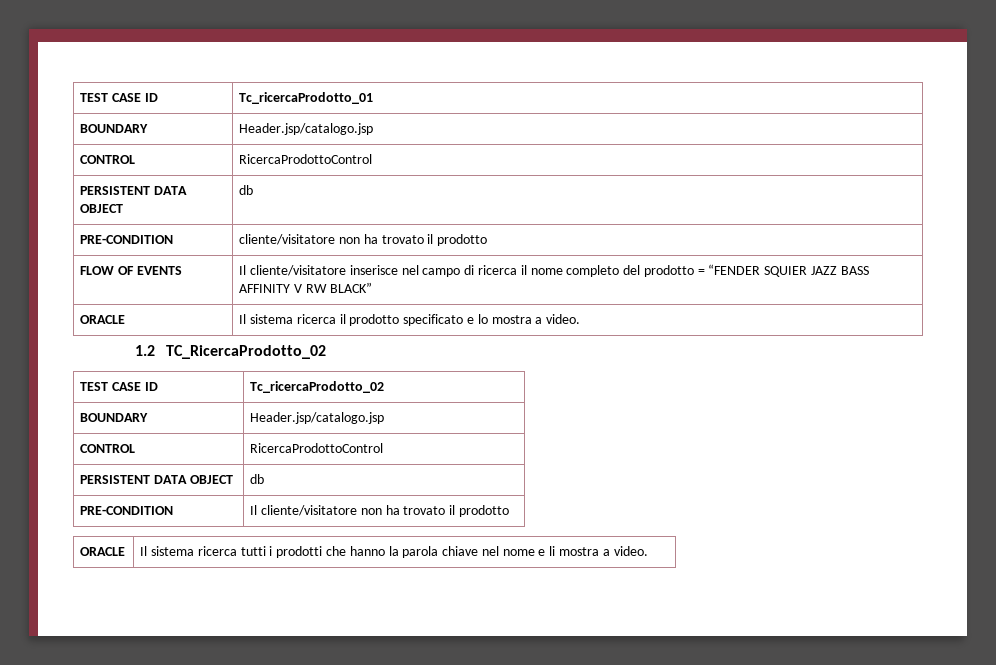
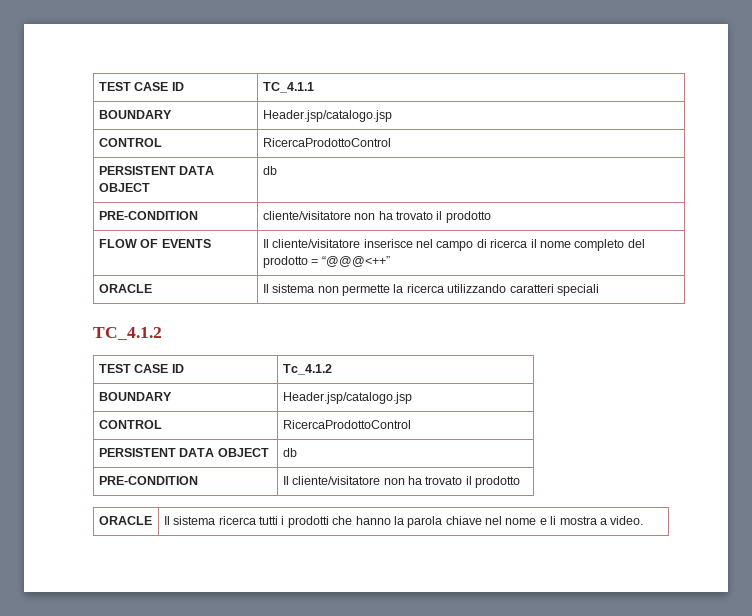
[80,93,158,102] [239,92,374,104] TEST CASE ID | Tc_ricercaProdotto_01 -> [98,82,184,91] [262,82,314,93] TEST CASE ID | TC_4.1.1
[708,264,869,277] [239,282,372,293] [80,315,126,324] [239,314,581,326] [134,345,326,359] [80,382,158,391] [250,381,385,393] “FENDER SQUIER JAZZ BASS AFFINITY V RW BLACK” // ORACLE | Il sistema ricerca il prodotto specificato e lo mostra a video. // 1.2 TC_RicercaProdotto_02 // TEST CASE ID | Tc_ricercaProdotto_02 -> [321,256,390,267] [98,284,152,293] [262,284,599,296] [93,327,162,340] [98,364,184,373] [282,364,332,375] “@@@<++” // ORACLE | Il sistema non permette la ricerca utilizzando caratteri speciali // TC_4.1.2 // TEST CASE ID | Tc_4.1.2

